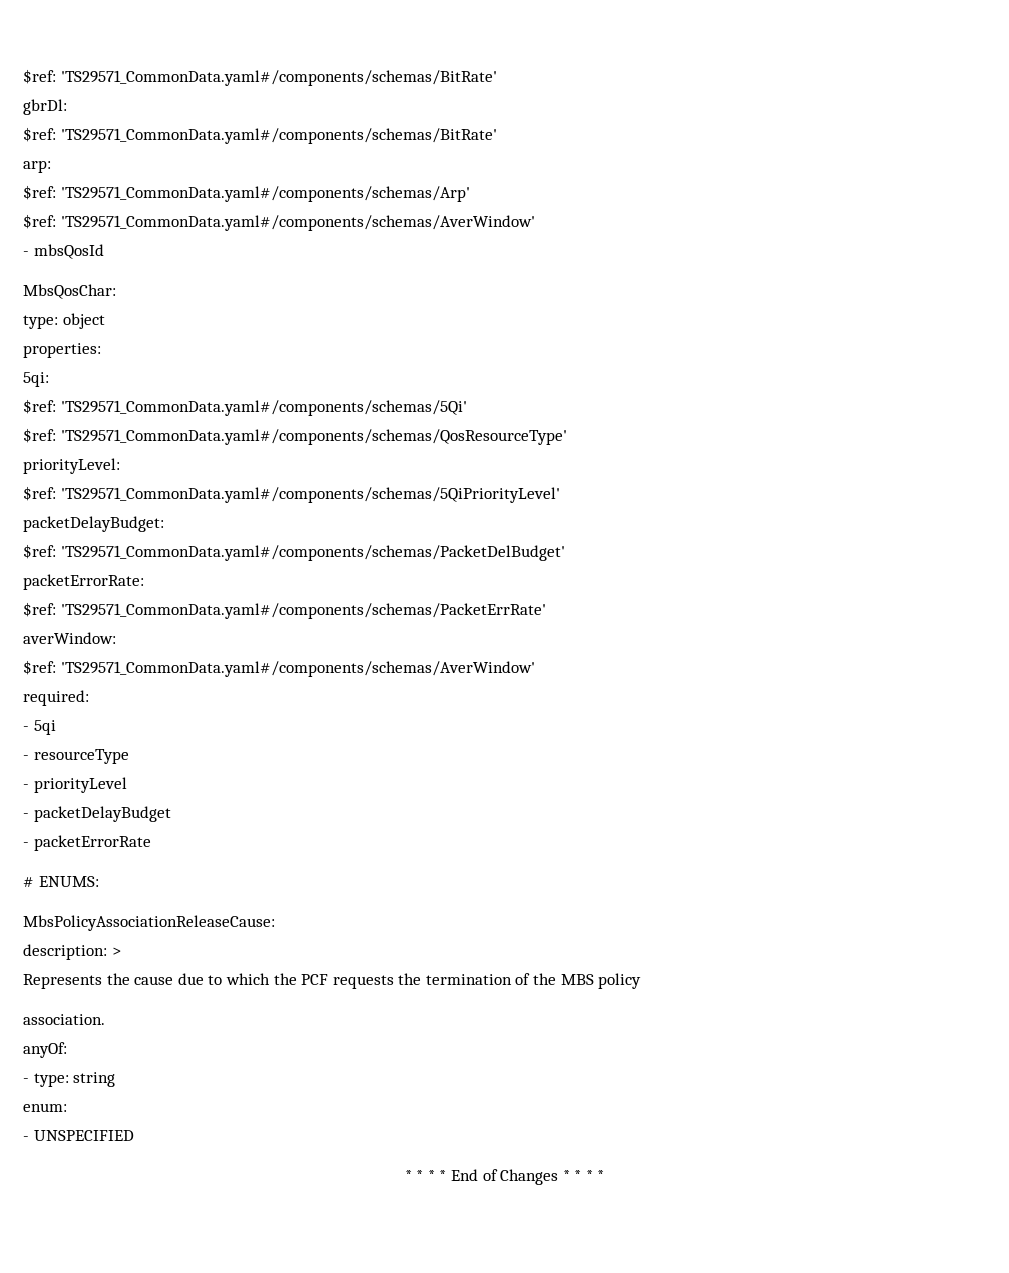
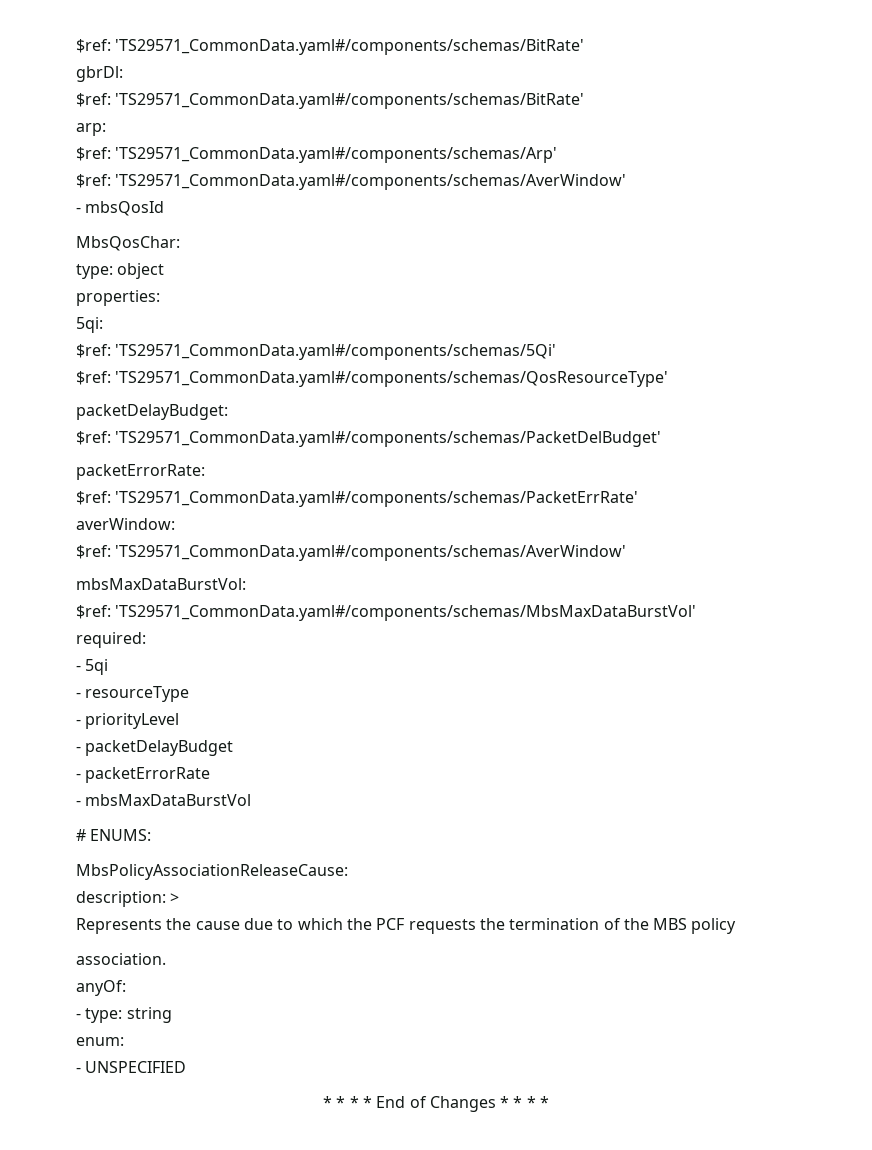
[23,458,120,474] [23,486,560,503] // priorityLevel: // $ref: 'TS29571_CommonData.yaml#/components/schemas/5QiPriorityLevel' -> (669, 379) none
(535, 669) none -> [76,578,246,590] [76,605,697,621] // mbsMaxDataBurstVol: // $ref: 'TS29571_CommonData.yaml#/components/schemas/MbsMaxDataBurstVol'
(151, 843) none -> [76,794,252,806] // - mbsMaxDataBurstVol

